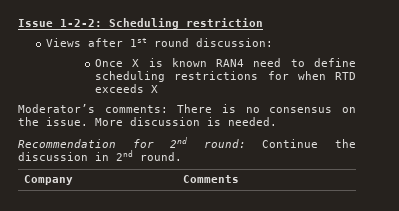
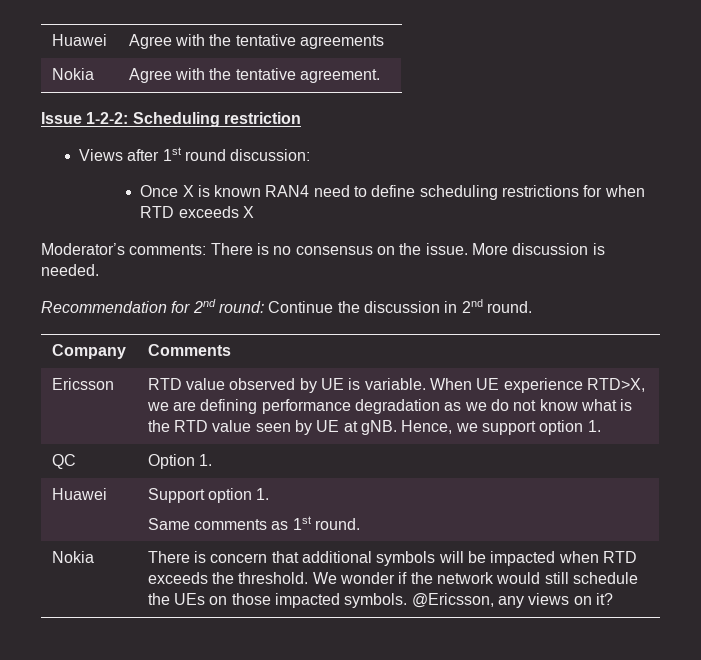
(18, 23) none -> [51,34,107,46] [128,34,385,49] [51,68,94,80] [128,68,381,83] Huawei | Agree with the tentative agreements // Nokia | Agree with the tentative agreement. //
(240, 179) none -> [51,378,114,390] [147,378,645,393] [146,399,633,414] [147,420,601,435] [51,454,76,469] [147,454,213,469] [51,488,107,500] [147,488,270,503] [147,516,361,530] [51,551,94,563] [147,551,637,566] [147,572,638,584] [147,593,613,608] // Ericsson | RTD value observed by UE is variable. When UE experience RTD>X, we are defining performance degradation as we do not know what is the RTD value seen by UE at gNB. Hence, we support option 1. // QC | Option 1. // Huawei | Support option 1. // Same comments as 1st round. // Nokia | There is concern that additional symbols will be impacted when RTD exceeds the threshold. We wonder if the network would still schedule the UEs on those impacted symbols. @Ericsson, any views on it?

